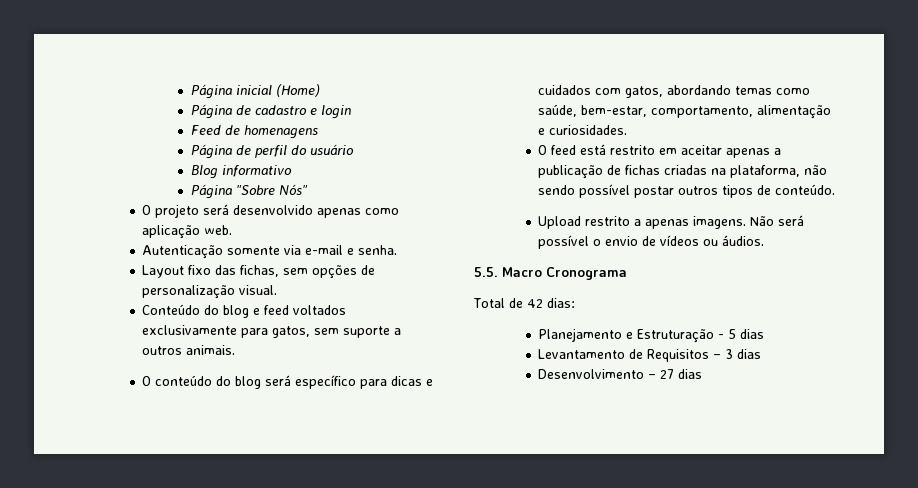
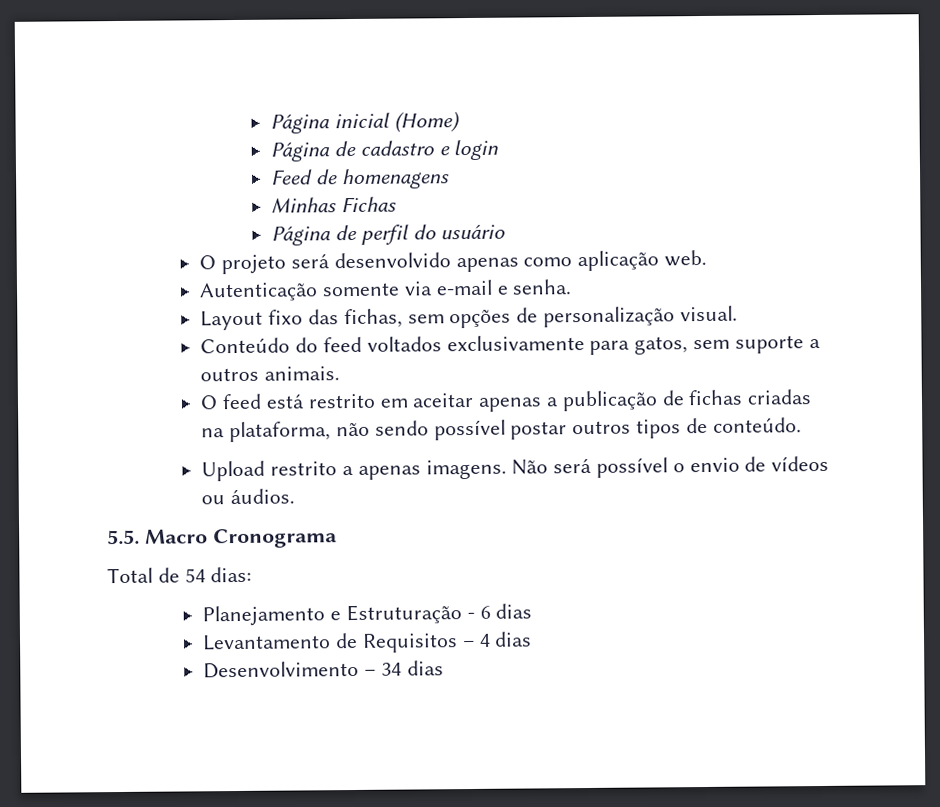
(318, 132) none -> [271,196,397,213] // Minhas Fichas
[190,165,292,179] [190,184,308,199] // Blog informativo // Página "Sobre Nós" -> (506, 232) none
[223,305,261,318] blog e -> (319, 345) none
[142,375,434,389] [538,85,811,98] [538,104,832,119] [538,125,628,135] // O conteúdo do blog será específico para dicas e cuidados com gatos, abordando temas como saúde, bem-estar, comportamento, alimentação e curiosidades. -> (341, 373) none
[526,299,543,308] 42 -> [184,568,206,583] 54
[728,329,737,339] 5 -> [479,605,491,619] 6
[725,349,734,359] 3 -> [478,633,491,647] 4
[660,369,675,379] 27 -> [381,662,403,676] 34

